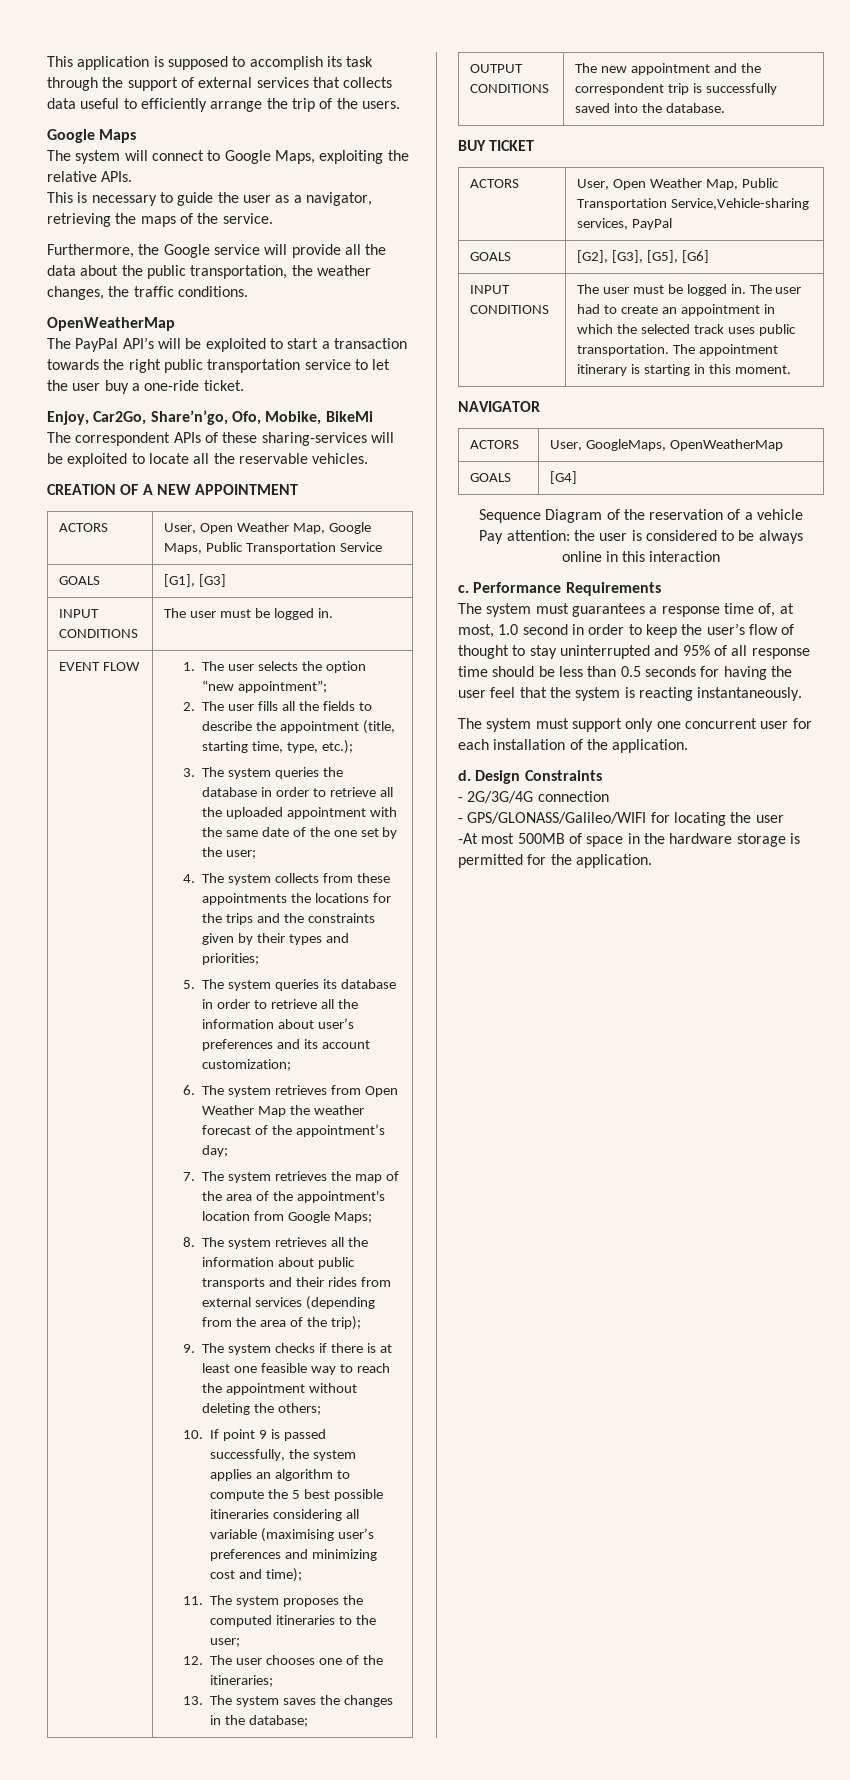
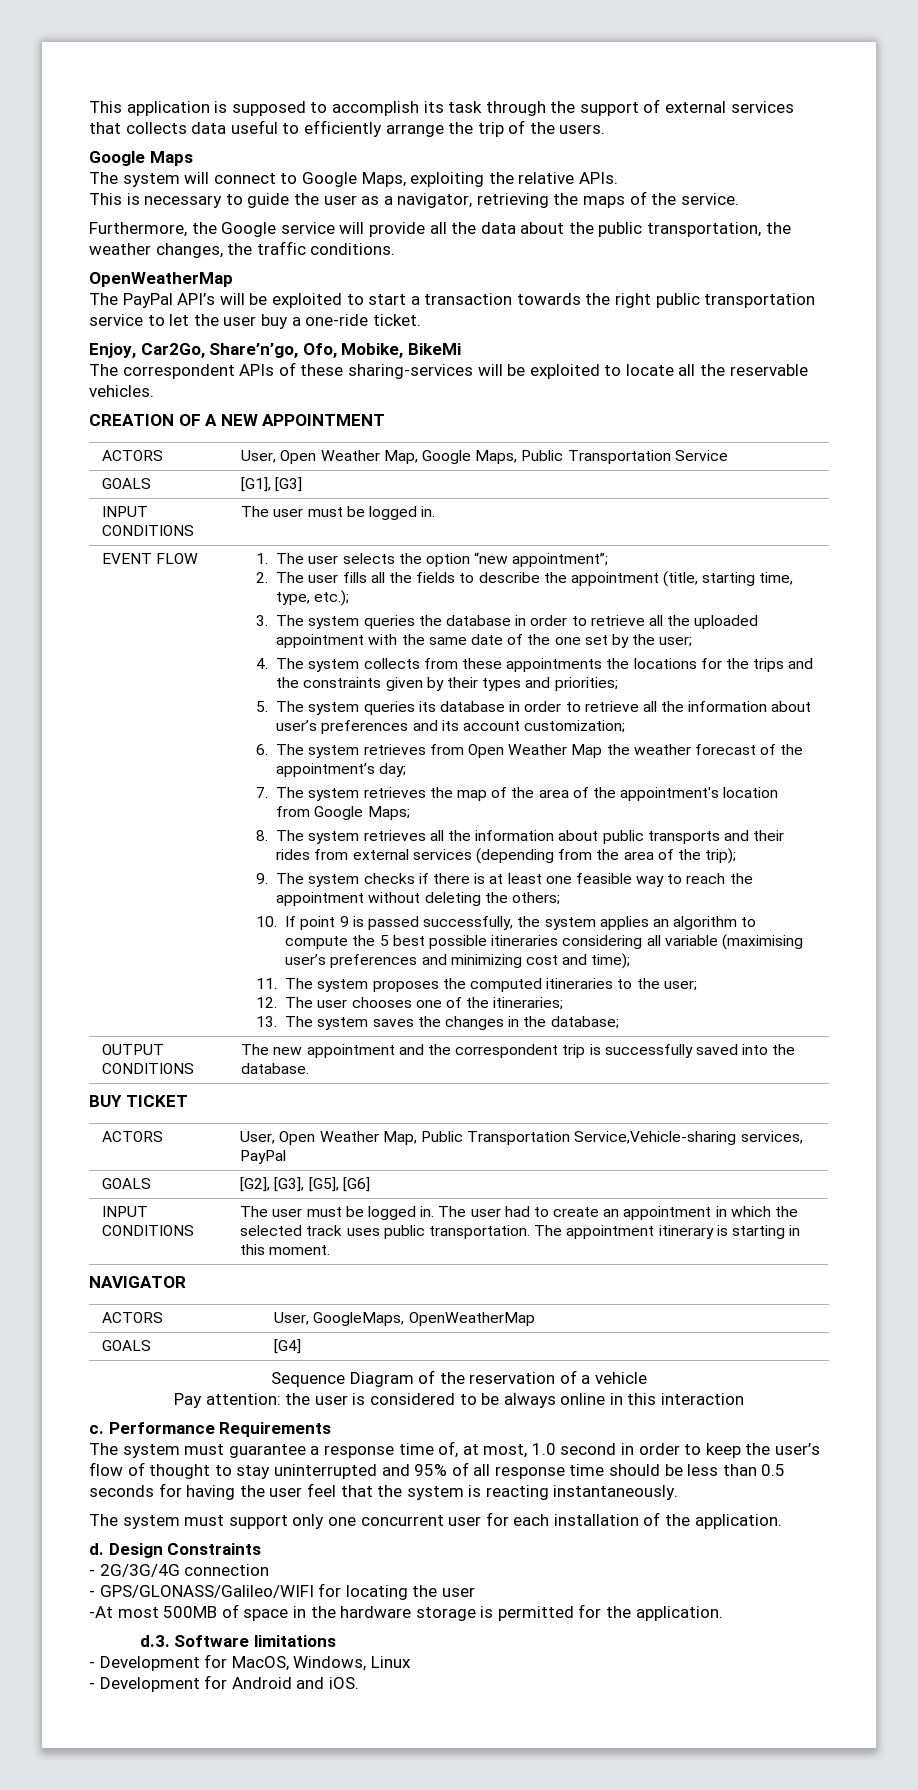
[571,603,645,617] guarantees -> [228,1444,306,1458] guarantee
(652, 861) none -> [139,1635,336,1647] [89,1654,411,1671] [89,1675,359,1692] // d.3. Software limitations // - Development for MacOS, Windows, Linux // - Development for Android and iOS.

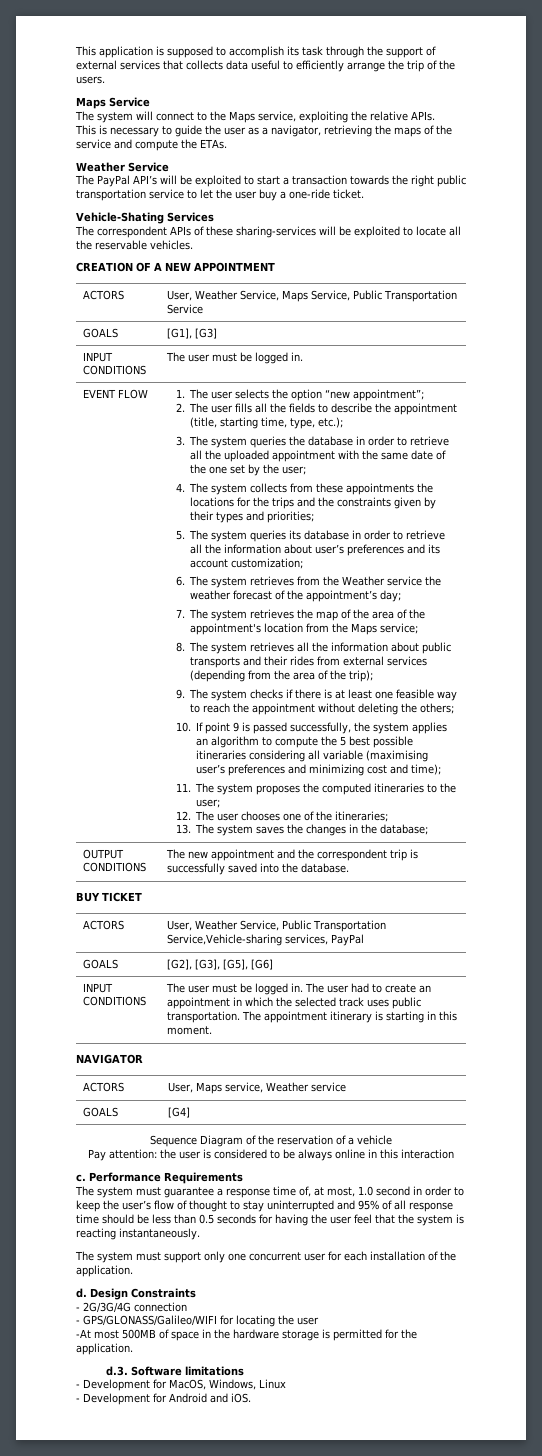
[89,151,193,166] Google Maps -> [76,97,150,109] Maps Service
[301,172,406,187] Google Maps, -> [210,111,296,123] the Maps service,
[680,193,739,205] [89,222,791,237] [89,241,396,258] [89,272,233,287] service. // Furthermore, the Google service will provide all the data about the public transportation, the weather changes, the traffic conditions. // OpenWeatherMap -> [76,139,227,151] [76,162,169,172] service and compute the ETAs. // Weather Service
[89,343,461,358] Enjoy, Car2Go, Share’n’go, Ofo, Mobike, BikeMi -> [76,212,214,224] Vehicle-Shating Services
[280,450,518,464] Open Weather Map, Google Maps, -> [194,290,350,302] Weather Service, Maps Service,
[467,744,603,758] Open Weather Map -> [323,576,423,586] the Weather service
[314,806,410,820] Google Maps; -> [332,623,419,635] the Maps service;
[279,1131,417,1145] Open Weather Map, -> [194,920,279,931] Weather Service,
[313,1312,535,1326] GoogleMaps, OpenWeatherMap -> [195,1082,346,1094] Maps service, Weather service

